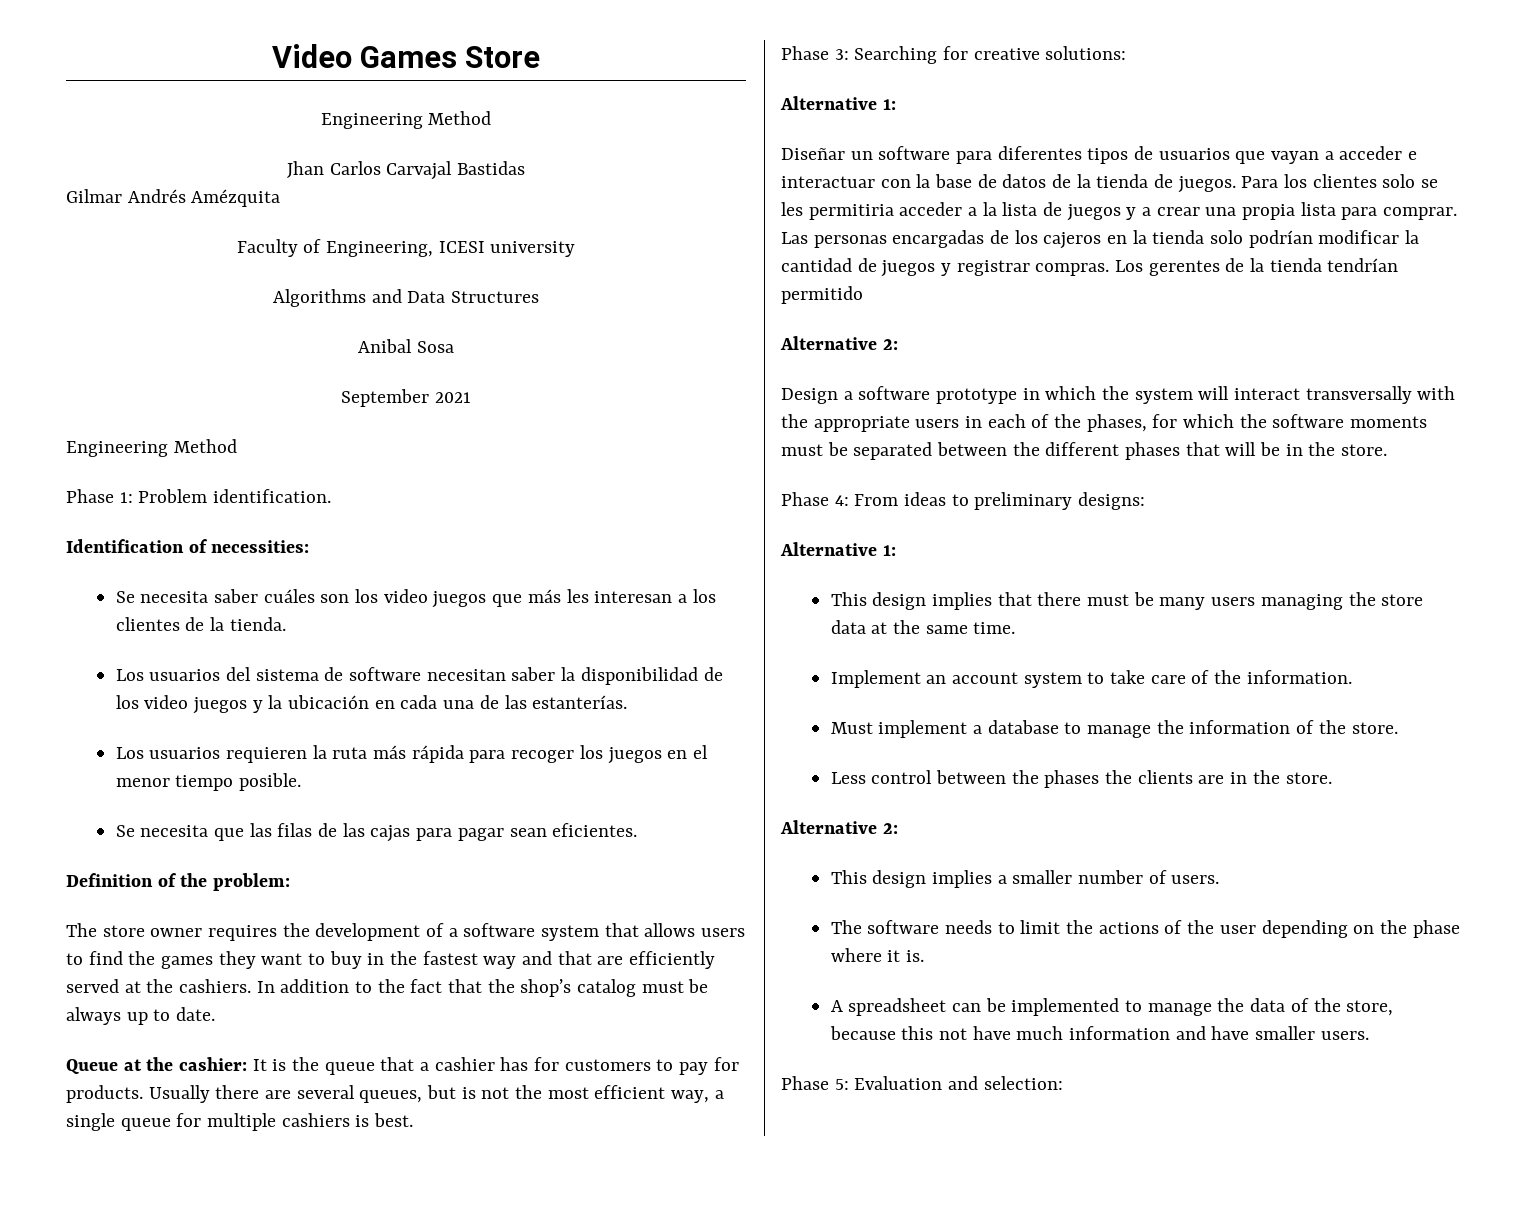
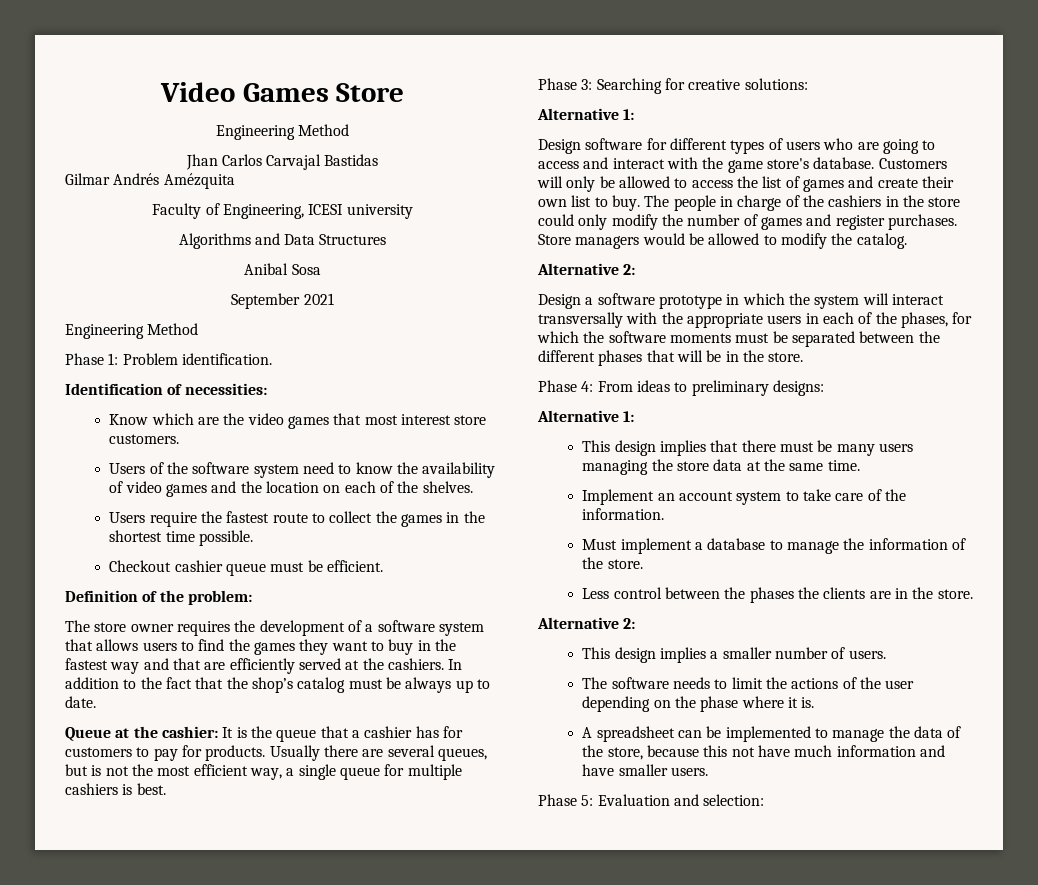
[115,589,716,608] [115,617,286,631] [115,667,723,685] [115,695,628,714] [115,745,708,764] [115,773,302,791] [115,823,638,842] Se necesita saber cuáles son los video juegos que más les interesan a los clientes de la tienda. // Los usuarios del sistema de software necesitan saber la disponibilidad de los video juegos y la ubicación en cada una de las estanterías. // Los usuarios requieren la ruta más rápida para recoger los juegos en el menor tiempo posible. // Se necesita que las filas de las cajas para pagar sean eficientes. -> [109,413,487,429] [109,434,180,444] [109,462,496,478] [109,481,473,497] [109,511,485,527] [109,530,253,546] [109,560,383,576] Know which are the video games that most interest store customers. // Users of the software system need to know the availability of video games and the location on each of the shelves. // Users require the fastest route to collect the games in the shortest time possible. // Checkout cashier queue must be efficient.
[781,146,1418,164] [781,174,1439,193] [781,202,1458,221] [781,230,1420,249] [781,258,1399,277] [781,286,863,304] Diseñar un software para diferentes tipos de usuarios que vayan a acceder e interactuar con la base de datos de la tienda de juegos. Para los clientes solo se les permitiria acceder a la lista de juegos y a crear una propia lista para comprar. Las personas encargadas de los cajeros en la tienda solo podrían modificar la cantidad de juegos y registrar compras. Los gerentes de la tienda tendrían permitido -> [538,138,936,154] [538,157,947,173] [537,176,954,192] [538,195,961,211] [538,214,957,230] [538,233,907,249] Design software for different types of users who are going to access and interact with the game store's database. Customers will only be allowed to access the list of games and create their own list to buy. The people in charge of the cashiers in the store could only modify the number of games and register purchases. Store managers would be allowed to modify the catalog.

